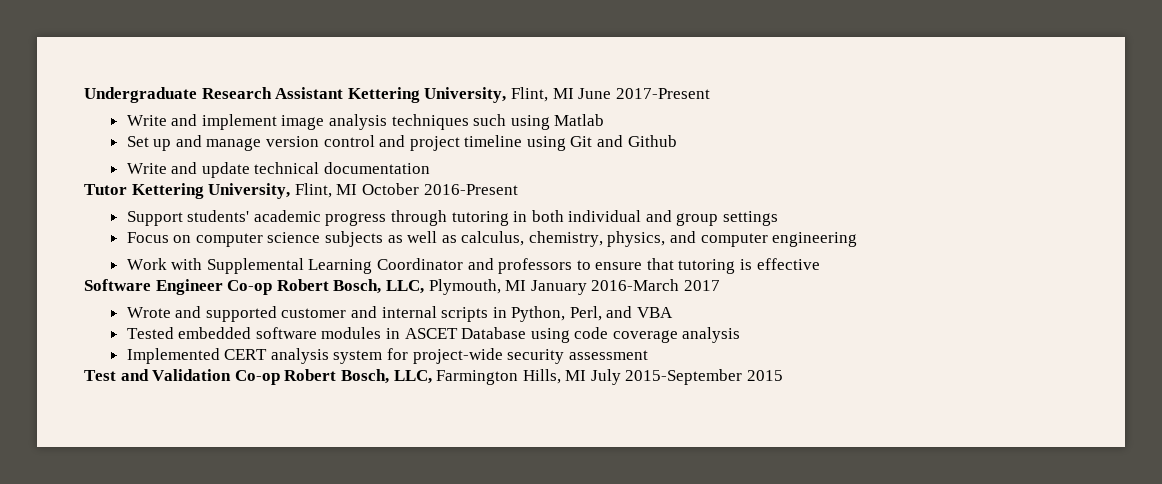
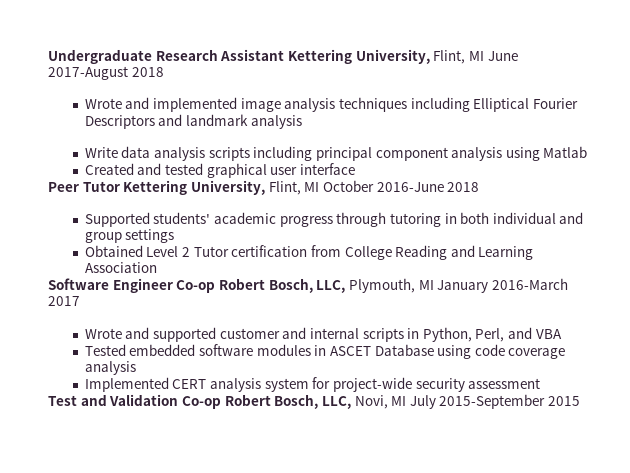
[615,88,710,99] [126,114,605,130] [126,135,677,151] [126,162,430,178] 2017-Present // Write and implement image analysis techniques such using Matlab // Set up and manage version control and project timeline using Git and Github // Write and update technical documentation // -> [48,66,164,80] [84,97,578,112] [84,114,302,129] [84,146,588,161] [84,163,355,178] [48,182,79,192] 2017-August 2018 // Wrote and implemented image analysis techniques including Elliptical Fourier Descriptors and landmark analysis // Write data analysis scripts including principal component analysis using Matlab // Created and tested graphical user interface // Peer
[423,184,518,195] [126,211,183,226] 2016-Present // Support -> [376,182,480,192] [84,212,150,227] 2016-June 2018 // Supported
[126,231,858,247] [126,258,820,274] Focus on computer science subjects as well as calculus, chemistry, physics, and computer engineering // Work with Supplemental Learning Coordinator and professors to ensure that tutoring is effective -> [84,245,534,260] [84,262,157,273] Obtained Level 2 Tutor certification from College Reading and Learning Association
[436,369,561,385] Farmington Hills, -> [354,395,388,409] Novi,

